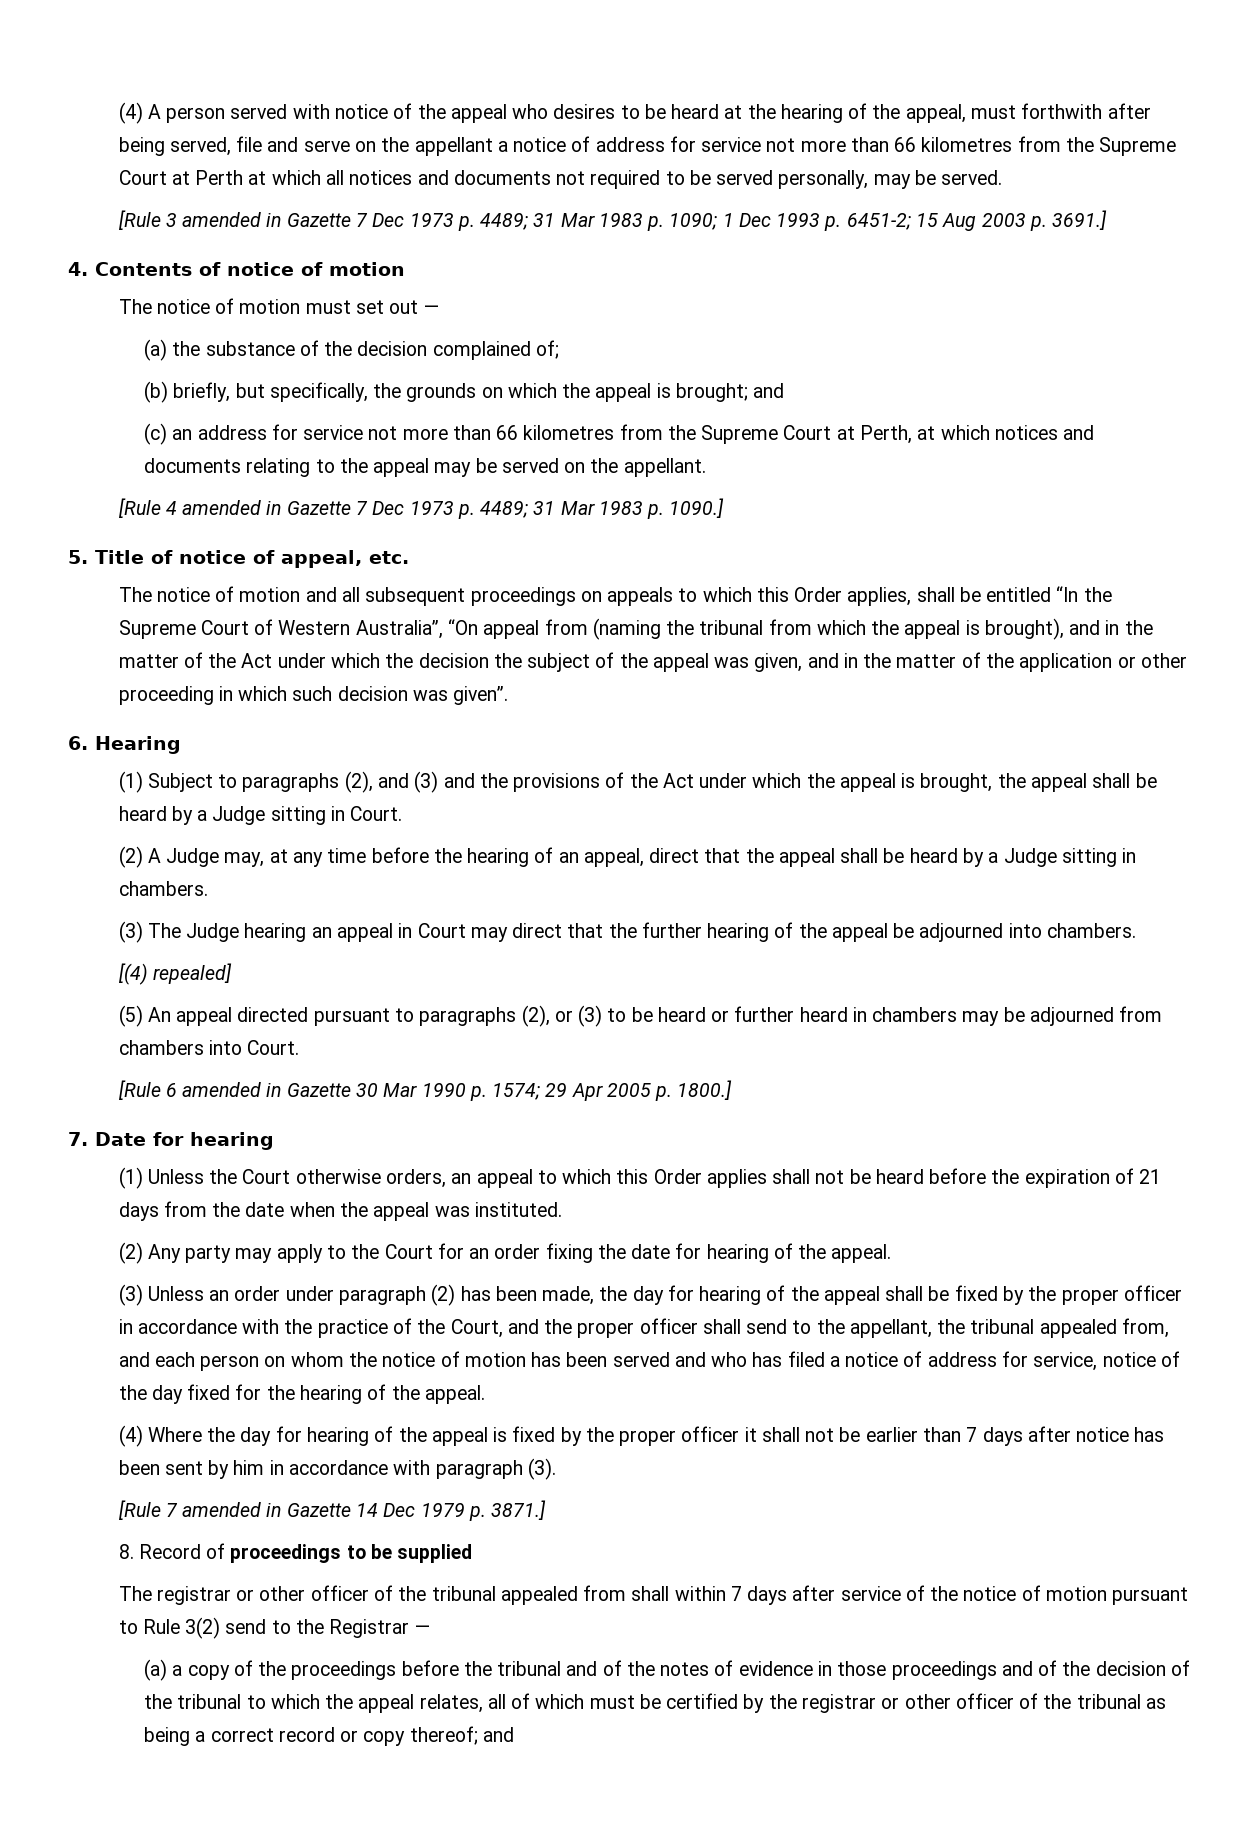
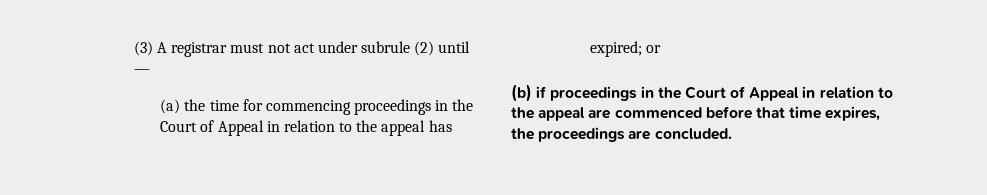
[118,102,1151,124] [118,136,1177,156] [118,170,1003,189] [117,210,1108,231] [68,262,405,276] [118,298,439,314] [143,339,559,361] [143,381,785,403] [143,423,1095,445] [143,458,706,477] [117,498,725,519] [68,550,409,568] [118,586,1112,606] [118,618,1153,640] [118,652,1187,672] [118,686,509,705] [68,736,181,754] [118,771,1157,793] [118,806,403,825] [118,846,1137,868] [118,881,208,896] [118,921,1136,943] [117,963,232,985] [118,1005,1163,1027] [118,1040,300,1055] [117,1080,733,1101] [68,1132,274,1150] [118,1167,1162,1189] [118,1201,562,1221] [118,1242,892,1264] [118,1284,1182,1306] [118,1318,1169,1338] [118,1351,1180,1371] [118,1384,485,1404] [118,1425,1165,1447] [118,1458,556,1480] [117,1500,547,1521] [118,1543,473,1563] [118,1585,1189,1605] [118,1617,430,1639] [143,1659,1190,1681] [143,1693,1166,1713] [143,1726,514,1746] (4) A person served with notice of the appeal who desires to be heard at the hearing of the appeal, must forthwith after being served, file and serve on the appellant a notice of address for service not more than 66 kilometres from the Supreme Court at Perth at which all notices and documents not required to be served personally, may be served. // [Rule 3 amended in Gazette 7 Dec 1973 p. 4489; 31 Mar 1983 p. 1090; 1 Dec 1993 p. 6451-2; 15 Aug 2003 p. 3691.] // 4. Contents of notice of motion // The notice of motion must set out — // (a) the substance of the decision complained of; // (b) briefly, but specifically, the grounds on which the appeal is brought; and // (c) an address for service not more than 66 kilometres from the Supreme Court at Perth, at which notices and documents relating to the appeal may be served on the appellant. // [Rule 4 amended in Gazette 7 Dec 1973 p. 4489; 31 Mar 1983 p. 1090.] // 5. Title of notice of appeal, etc. // The notice of motion and all subsequent proceedings on appeals to which this Order applies, shall be entitled “In the Supreme Court of Western Australia”, “On appeal from (naming the tribunal from which the appeal is brought), and in the matter of the Act under which the decision the subject of the appeal was given, and in the matter of the application or other proceeding in which such decision was given”. // 6. Hearing // (1) Subject to paragraphs (2), and (3) and the provisions of the Act under which the appeal is brought, the appeal shall be heard by a Judge sitting in Court. // (2) A Judge may, at any time before the hearing of an appeal, direct that the appeal shall be heard by a Judge sitting in chambers. // (3) The Judge hearing an appeal in Court may direct that the further hearing of the appeal be adjourned into chambers. // [(4) repealed] // (5) An appeal directed pursuant to paragraphs (2), or (3) to be heard or further heard in chambers may be adjourned from chambers into Court. // [Rule 6 amended in Gazette 30 Mar 1990 p. 1574; 29 Apr 2005 p. 1800.] // 7. Date for hearing // (1) Unless the Court otherwise orders, an appeal to which this Order applies shall not be heard before the expiration of 21 days from the date when the appeal was instituted. // (2) Any party may apply to the Court for an order fixing the date for hearing of the appeal. // (3) Unless an order under paragraph (2) has been made, the day for hearing of the appeal shall be fixed by the proper officer in accordance with the practice of the Court, and the proper officer shall send to the appellant, the tribunal appealed from, and each person on whom the notice of motion has been served and who has filed a notice of address for service, notice of the day fixed for the hearing of the appeal. // (4) Where the day for hearing of the appeal is fixed by the proper officer it shall not be earlier than 7 days after notice has been sent by him in accordance with paragraph (3). // [Rule 7 amended in Gazette 14 Dec 1979 p. 3871.] // 8. Record of proceedings to be supplied // The registrar or other officer of the tribunal appealed from shall within 7 days after service of the notice of motion pursuant to Rule 3(2) send to the Registrar — // (a) a copy of the proceedings before the tribunal and of the notes of evidence in those proceedings and of the decision of the tribunal to which the appeal relates, all of which must be certified by the registrar or other officer of the tribunal as being a correct record or copy thereof; and -> [133,41,471,57] [133,69,150,74] [160,99,474,115] [160,120,452,136] [590,41,662,57] [511,84,893,102] [511,106,881,121] [511,127,732,142] (3) A registrar must not act under subrule (2) until — // (a) the time for commencing proceedings in the Court of Appeal in relation to the appeal has expired; or // (b) if proceedings in the Court of Appeal in relation to the appeal are commenced before that time expires, the proceedings are concluded.

